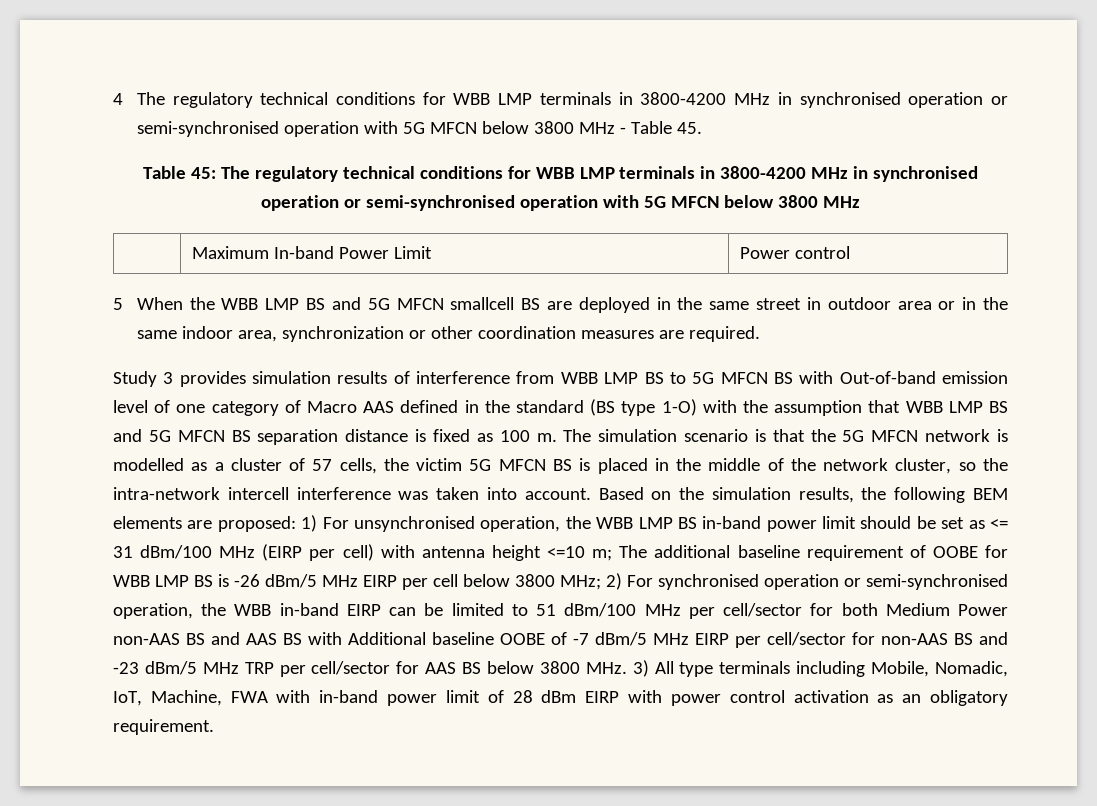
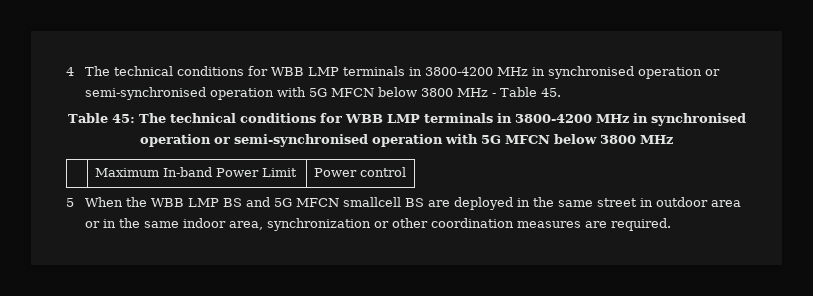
[172,92,253,108] regulatory -> (110, 71) none
[254,166,338,182] regulatory -> (166, 118) none
[113,371,1009,387] [113,399,1009,416] [113,429,1009,445] [113,458,1008,474] [113,487,1009,503] [113,515,1009,532] [113,544,1009,561] [113,573,1008,590] [113,603,1009,619] [113,632,1008,648] [113,660,1009,677] [113,690,1009,706] [113,719,214,735] // Study 3 provides simulation results of interference from WBB LMP BS to 5G MFCN BS with Out-of-band emission level of one category of Macro AAS defined in the standard (BS type 1-O) with the assumption that WBB LMP BS and 5G MFCN BS separation distance is fixed as 100 m. The simulation scenario is that the 5G MFCN network is modelled as a cluster of 57 cells, the victim 5G MFCN BS is placed in the middle of the network cluster, so the intra-network intercell interference was taken into account. Based on the simulation results, the following BEM elements are proposed: 1) For unsynchronised operation, the WBB LMP BS in-band power limit should be set as <= 31 dBm/100 MHz (EIRP per cell) with antenna height <=10 m; The additional baseline requirement of OOBE for WBB LMP BS is -26 dBm/5 MHz EIRP per cell below 3800 MHz; 2) For synchronised operation or semi-synchronised operation, the WBB in-band EIRP can be limited to 51 dBm/100 MHz per cell/sector for both Medium Power non-AAS BS and AAS BS with Additional baseline OOBE of -7 dBm/5 MHz EIRP per cell/sector for non-AAS BS and -23 dBm/5 MHz TRP per cell/sector for AAS BS below 3800 MHz. 3) All type terminals including Mobile, Nomadic, IoT, Machine, FWA with in-band power limit of 28 dBm EIRP with power control activation as an obligatory requirement. -> (671, 224) none

